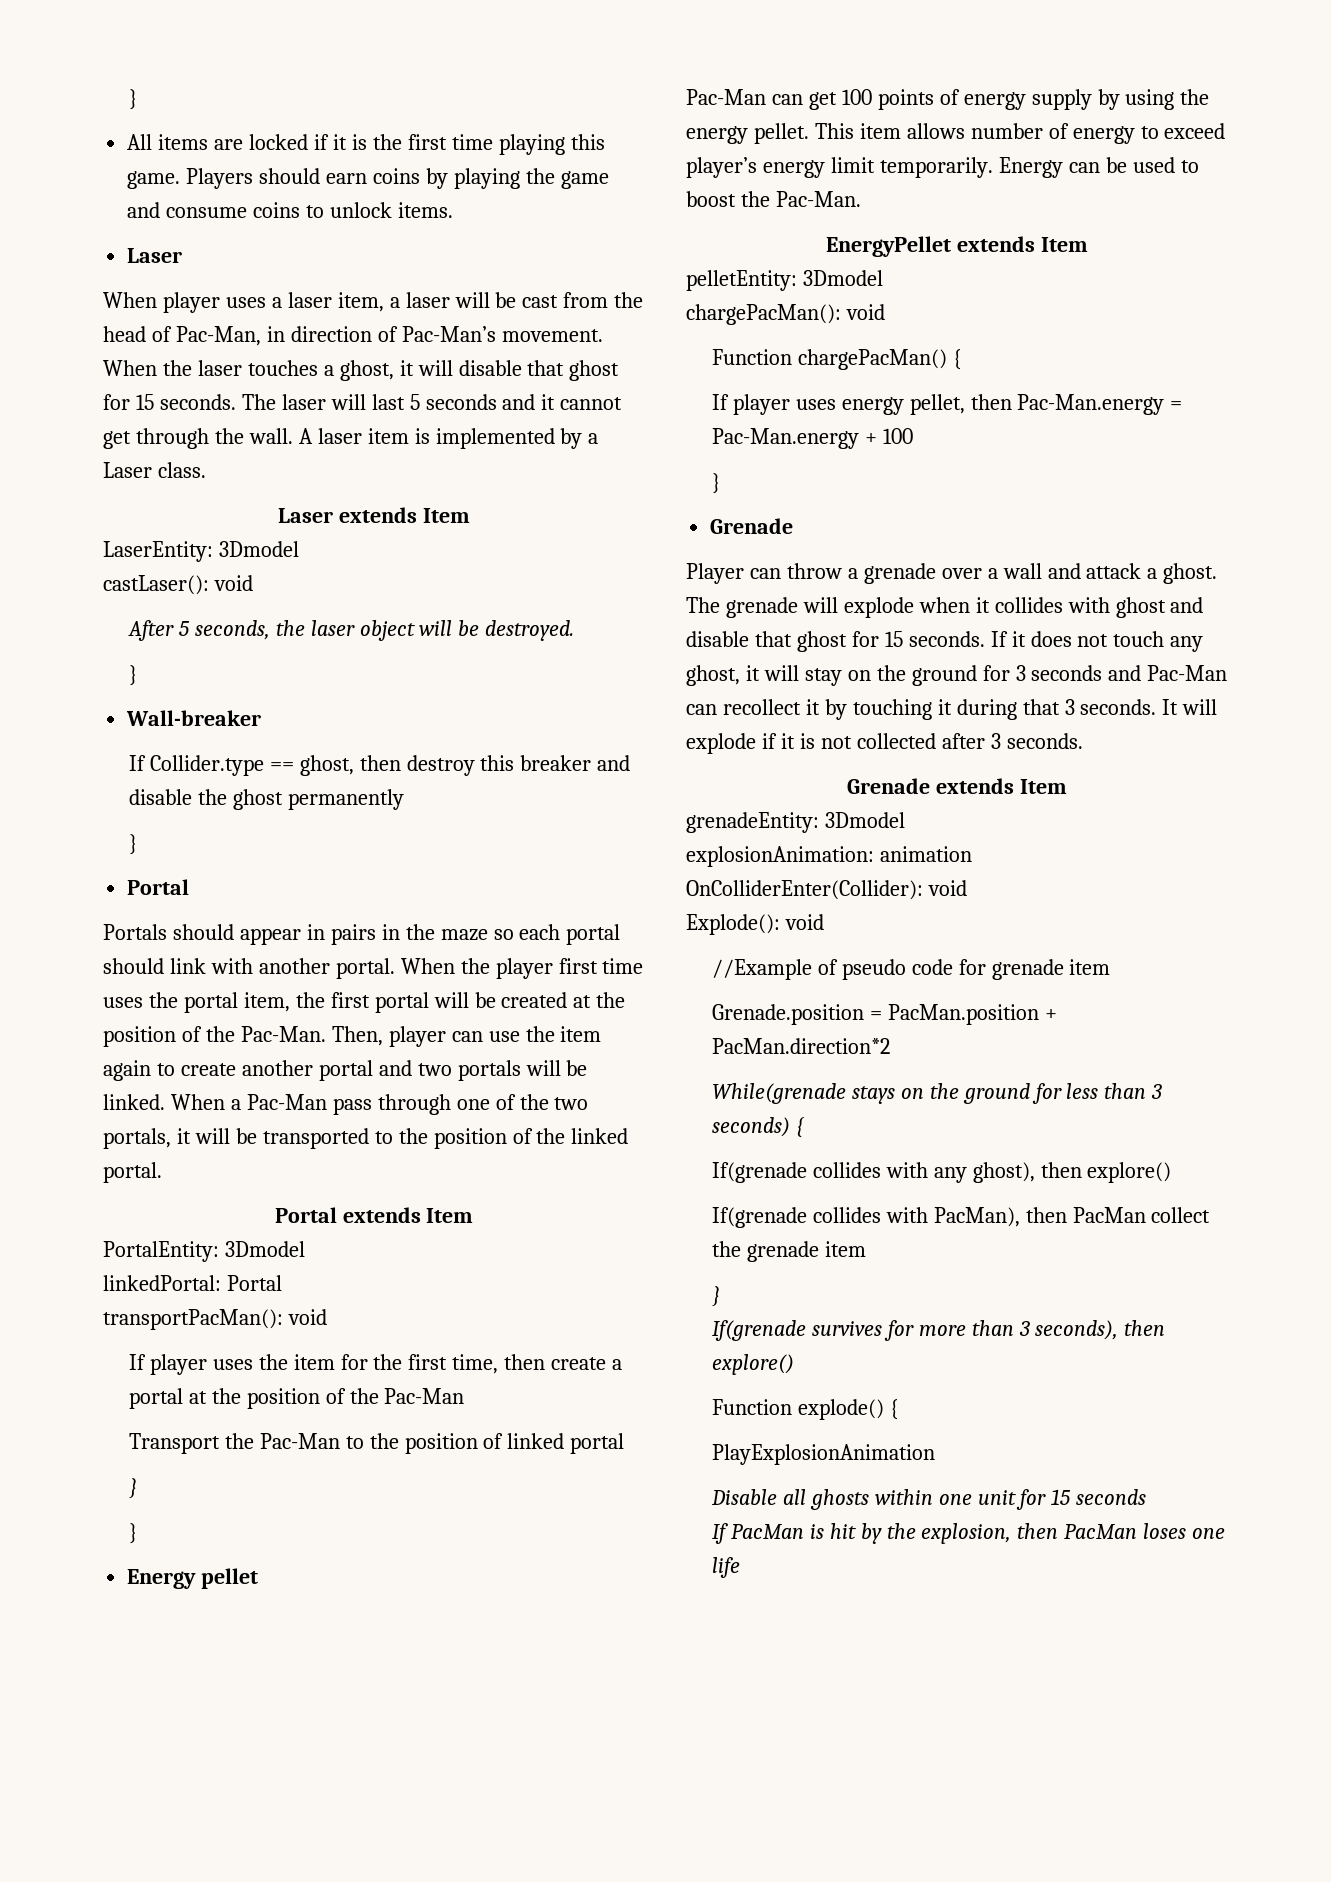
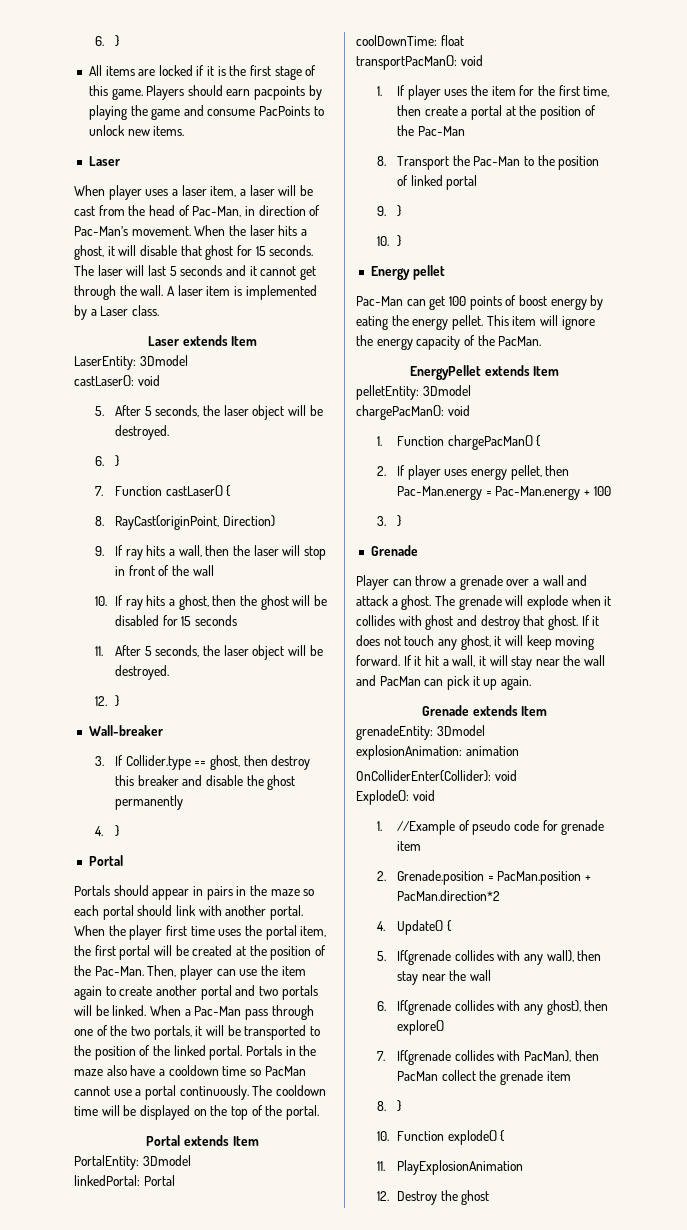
(128, 99) none -> [94,36,104,46] 6.
[451,134,565,155] time playing -> [274,65,317,80] stage of
[372,168,420,184] coins -> [254,86,306,100] pacpoints
[253,202,301,218] coins -> [259,106,311,116] PacPoints
(392, 210) none -> [127,129,150,136] new
[247,360,318,376] touches -> [278,225,298,236] hits
[127,620,575,641] After 5 seconds, the laser object will be destroyed. // -> [94,405,323,420] [115,425,170,440] [94,455,120,466] [94,485,232,497] [94,515,275,530] [94,545,327,560] [115,565,214,576] [94,595,328,610] [115,615,238,626] [94,645,323,660] [115,665,170,680] [94,696,107,706] 5. After 5 seconds, the laser object will be destroyed. // 6. } // 7. Function castLaser() { // 8. RayCast(originPoint, Direction) // 9. If ray hits a wall, then the laser will stop in front of the wall // 10. If ray hits a ghost, then the ghost will be disabled for 15 seconds // 11. After 5 seconds, the laser object will be destroyed. // 12.
(262, 718) none -> [94,756,104,766] 3.
(404, 799) none -> [94,826,103,836] 4.
(162, 1172) none -> [245,1045,317,1056] [74,1065,306,1076] [74,1085,326,1100] [74,1105,319,1120] Portals in the maze also have a cooldown time so PacMan cannot use a portal continuously. The cooldown time will be displayed on the top of the portal.
(282, 1283) none -> [356,35,464,46] // coolDownTime: float
(327, 1317) none -> [376,86,382,96] 1.
(465, 1396) none -> [376,156,386,166] 8.
[128,1478,137,1499] } // -> [376,205,402,216] [376,236,389,246] 9. } // 10.
[963,89,1175,110] energy supply by using -> [518,295,604,310] [356,316,388,330] boost energy by eating
[906,123,1226,144] [686,157,1199,178] [686,191,861,207] allows number of energy to exceed player’s energy limit temporarily. Energy can be used to boost the Pac-Man. -> [539,315,595,330] [356,335,542,350] will ignore the energy capacity of the PacMan.
(885, 312) none -> [376,436,382,446] 1.
(962, 359) none -> [376,466,386,476] 2.
(913, 436) none -> [376,516,386,526] 3.
[686,631,985,652] disable that ghost for 15 seconds. -> [480,615,578,630] destroy that ghost.
[804,665,1228,686] [686,699,1218,720] [686,733,1083,754] stay on the ground for 3 seconds and Pac-Man can recollect it by touching it during that 3 seconds. It will explode if it is not collected after 3 seconds. -> [526,635,595,650] [356,655,606,670] [356,675,531,690] keep moving forward. If it hit a wall, it will stay near the wall and PacMan can pick it up again.
(824, 922) none -> [376,821,382,831] 1.
(1111, 967) none -> [376,871,386,881] 2.
[711,1083,1163,1104] [711,1117,805,1138] While(grenade stays on the ground for less than 3 seconds) { // -> [376,920,452,935] [376,950,602,965] [397,970,492,985] [376,1001,386,1011] 4. Update() { // 5. If(grenade collides with any wall), then stay near the wall // 6.
(1172, 1172) none -> [376,1051,385,1061] 7.
[711,1286,720,1307] [711,1320,1166,1341] [711,1354,794,1375] } // If(grenade survives for more than 3 seconds), then explore() // -> [376,1100,402,1111] [376,1131,389,1141] 8. } // 10.
(899, 1409) none -> [376,1161,385,1171] 11.
[710,1489,1147,1510] [711,1523,1226,1544] [711,1557,740,1578] Disable all ghosts within one unit for 15 seconds // If PacMan is hit by the explosion, then PacMan loses one life -> [376,1190,490,1205] 12. Destroy the ghost

